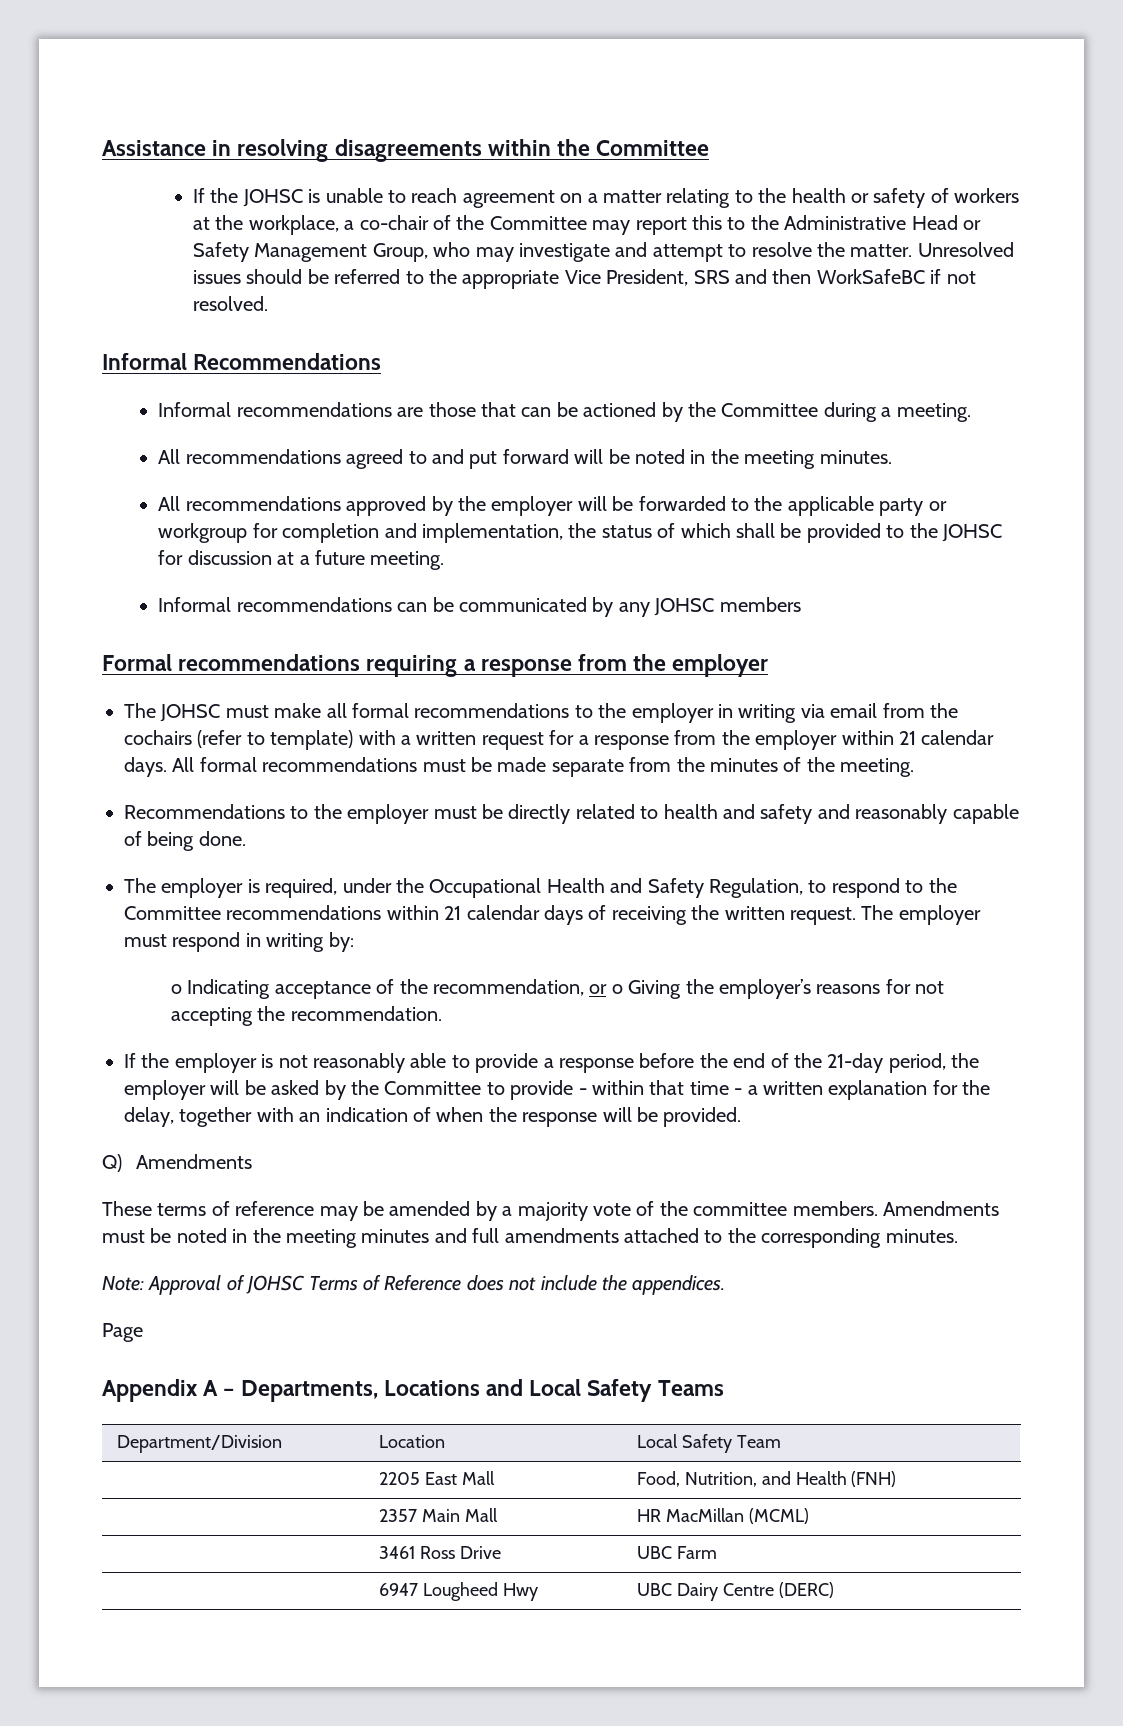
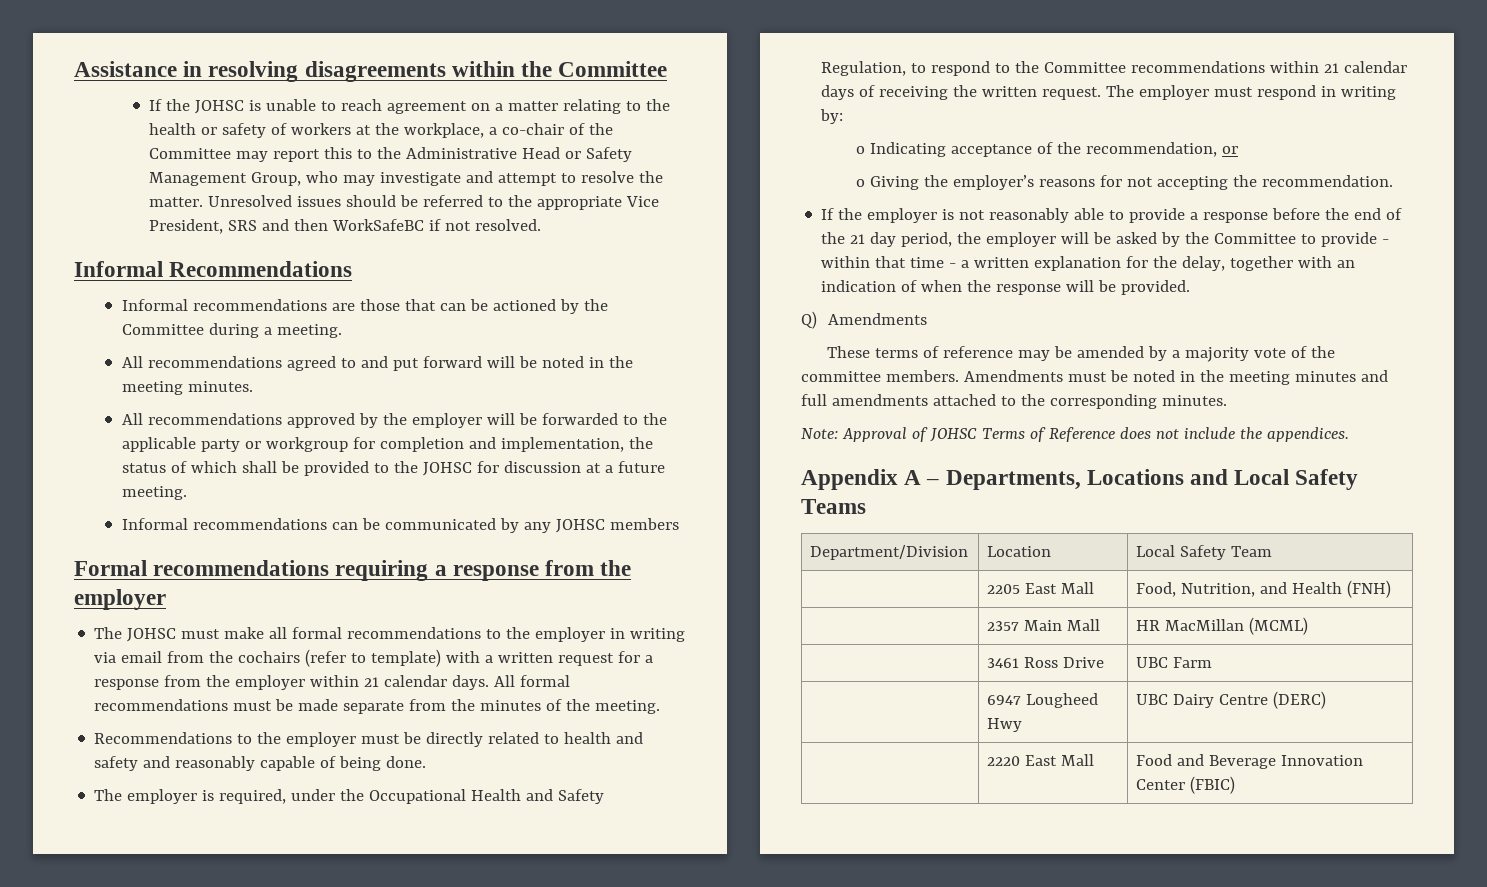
(608, 989) none -> (1238, 150) //
[827,1053,884,1073] 21-day -> [850,232,897,247] 21 day
[102,1323,143,1342] // Page -> (1349, 434) none
(834, 1590) none -> [987,754,1095,766] [1136,754,1364,769] [1136,776,1236,794] // | 2220 East Mall | Food and Beverage Innovation Center (FBIC)

